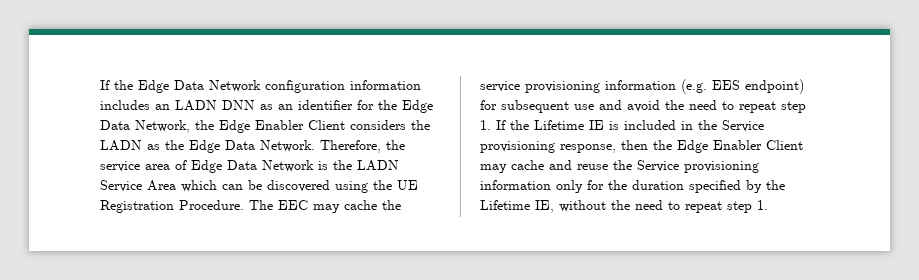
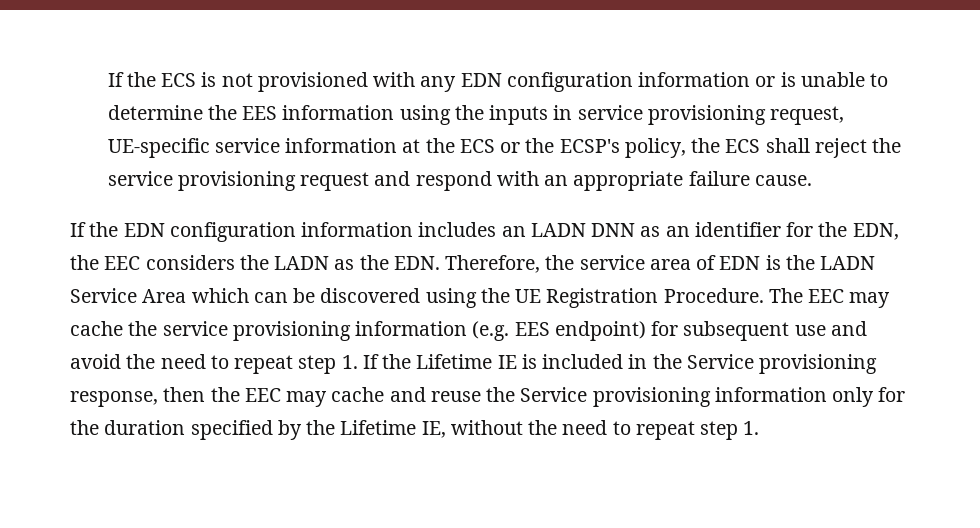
[100,80,261,93] If the Edge Data Network -> [107,72,889,92] [107,105,845,125] [107,138,902,158] [107,171,812,191] [70,222,165,237] If the ECS is not provisioned with any EDN configuration information or is unable to determine the EES information using the inputs in service provisioning request, UE-specific service information at the ECS or the ECSP's policy, the ECS shall reject the service provisioning request and respond with an appropriate failure cause. // If the EDN
[402,100,433,113] [100,120,345,133] Edge Data Network, the Edge Enabler Client -> [852,223,899,240] [70,255,141,270] EDN, the EEC
[189,140,315,153] Edge Data Network. -> [393,256,440,270] EDN.
[191,160,314,173] Edge Data Network -> [719,256,761,270] EDN
[677,140,803,153] Edge Enabler Client -> [244,388,281,402] EEC

